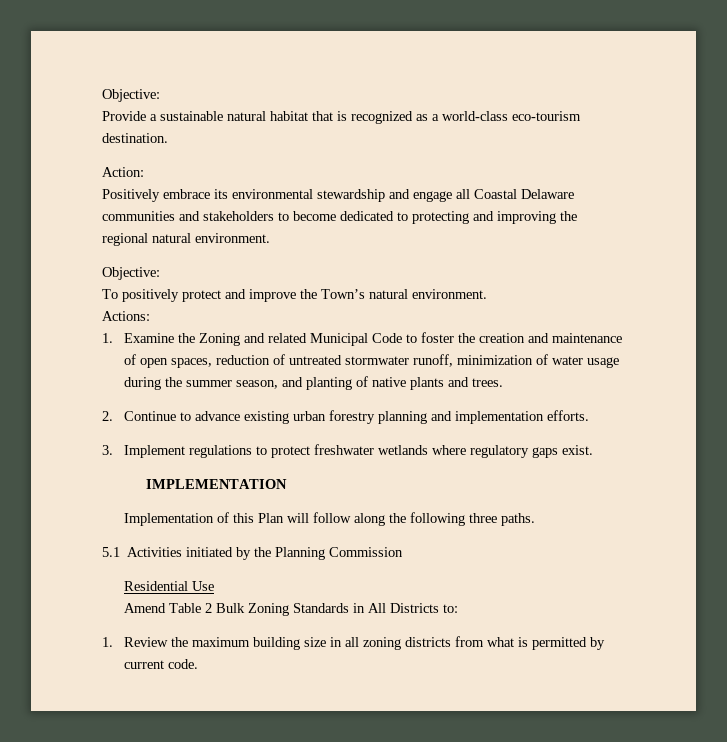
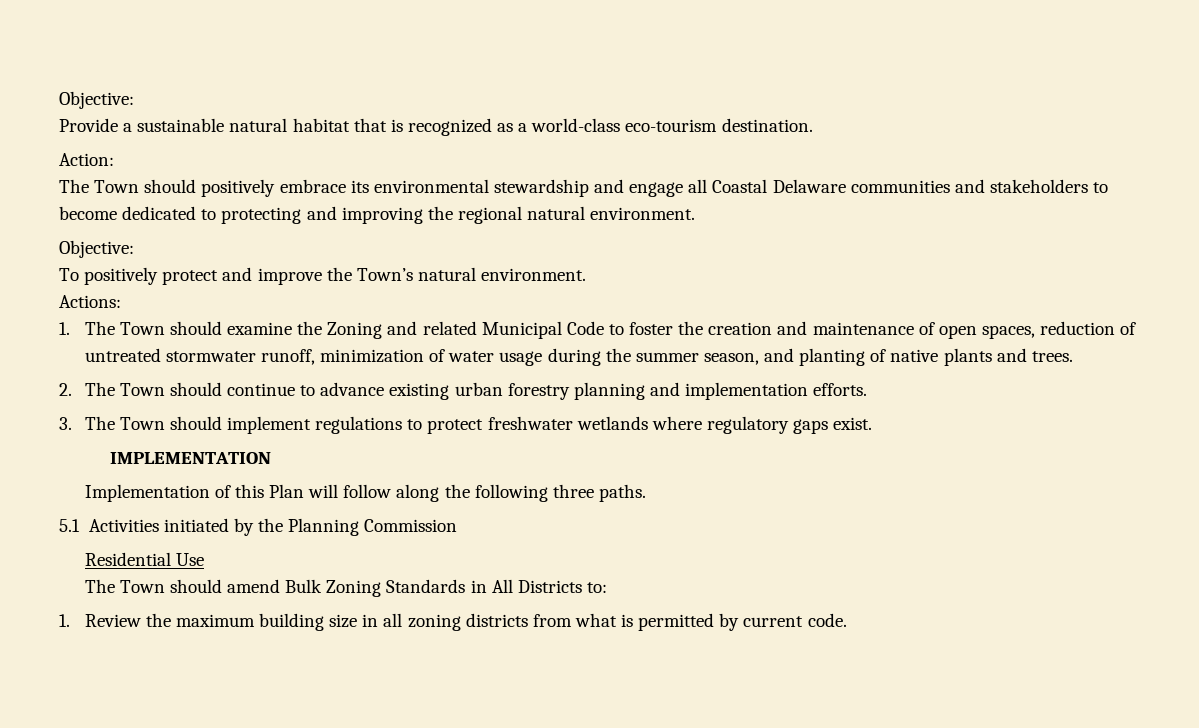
[102,189,160,202] Positively -> [59,179,276,197] The Town should positively
[123,333,174,343] Examine -> [84,321,293,335] The Town should examine
[123,411,176,421] Continue -> [84,382,296,396] The Town should continue
[123,445,185,458] Implement -> [84,416,312,434] The Town should implement
[123,603,212,613] Amend Table 2 -> [84,579,281,593] The Town should amend

